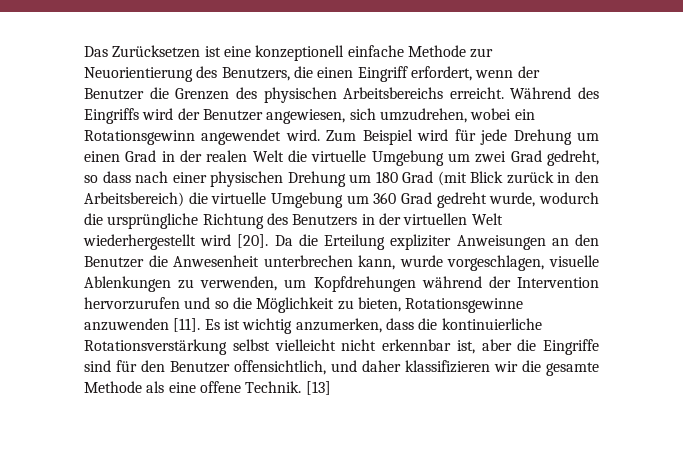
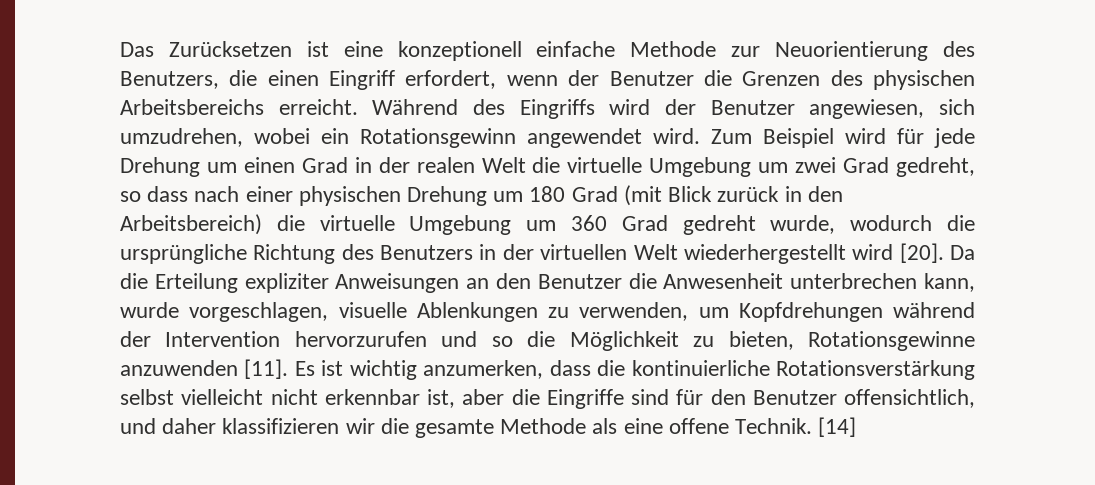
[305,381,331,395] [13] -> [818,417,857,437] [14]

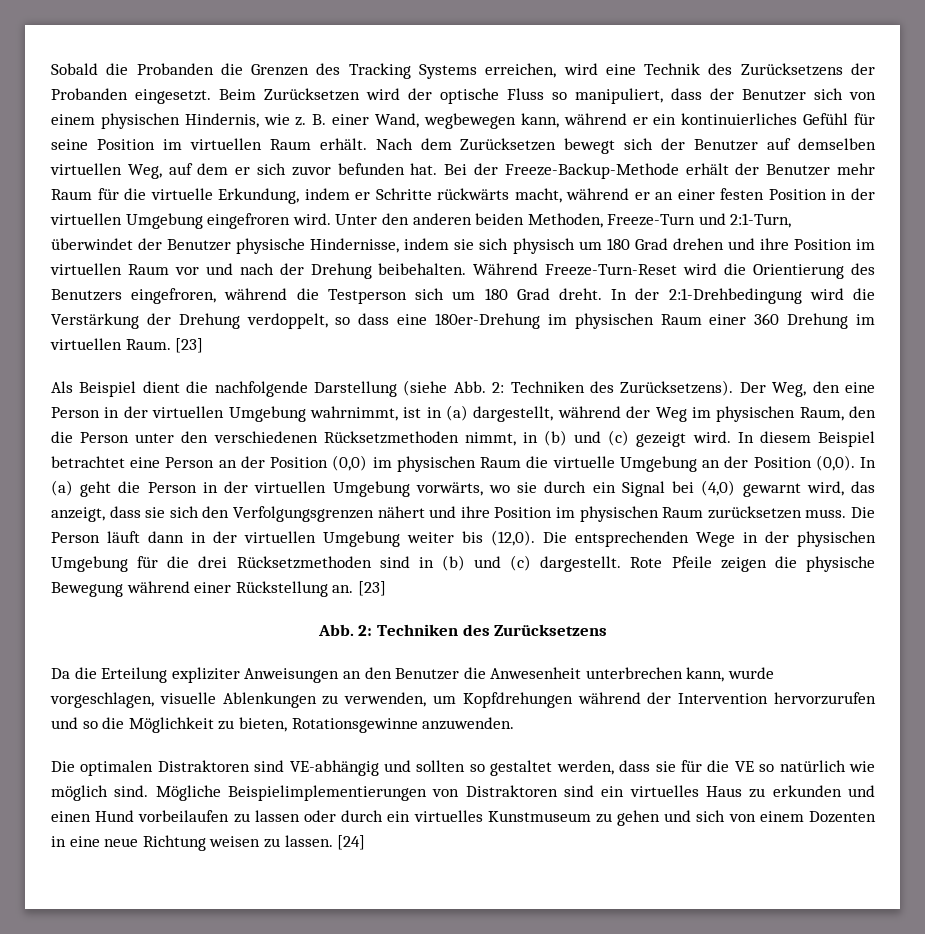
[120,41,975,61] [120,70,976,90] [120,99,975,119] [120,128,975,148] [120,157,976,177] [120,185,843,206] [120,214,975,235] [120,243,944,264] Das Zurücksetzen ist eine konzeptionell einfache Methode zur Neuorientierung des Benutzers, die einen Eingriff erfordert, wenn der Benutzer die Grenzen des physischen Arbeitsbereichs erreicht. Während des Eingriffs wird der Benutzer angewiesen, sich umzudrehen, wobei ein Rotationsgewinn angewendet wird. Zum Beispiel wird für jede Drehung um einen Grad in der realen Welt die virtuelle Umgebung um zwei Grad gedreht, so dass nach einer physischen Drehung um 180 Grad (mit Blick zurück in den Arbeitsbereich) die virtuelle Umgebung um 360 Grad gedreht wurde, wodurch die ursprüngliche Richtung des Benutzers in der virtuellen Welt wiederhergestellt wird [20]. -> [51,63,876,79] [51,88,876,104] [51,113,876,129] [51,138,877,154] [50,163,875,179] [51,188,875,204] [50,213,792,229] [51,238,875,254] [50,263,875,279] [51,288,875,304] [51,313,875,329] [50,338,204,353] [51,380,875,397] [51,405,876,422] [51,430,875,447] [51,455,877,472] [51,480,875,497] [51,506,876,522] [51,530,876,547] [51,555,875,572] [51,581,386,597] [317,624,608,636] Sobald die Probanden die Grenzen des Tracking Systems erreichen, wird eine Technik des Zurücksetzens der Probanden eingesetzt. Beim Zurücksetzen wird der optische Fluss so manipuliert, dass der Benutzer sich von einem physischen Hindernis, wie z. B. einer Wand, wegbewegen kann, während er ein kontinuierliches Gefühl für seine Position im virtuellen Raum erhält. Nach dem Zurücksetzen bewegt sich der Benutzer auf demselben virtuellen Weg, auf dem er sich zuvor befunden hat. Bei der Freeze-Backup-Methode erhält der Benutzer mehr Raum für die virtuelle Erkundung, indem er Schritte rückwärts macht, während er an einer festen Position in der virtuellen Umgebung eingefroren wird. Unter den anderen beiden Methoden, Freeze-Turn und 2:1-Turn, überwindet der Benutzer physische Hindernisse, indem sie sich physisch um 180 Grad drehen und ihre Position im virtuellen Raum vor und nach der Drehung beibehalten. Während Freeze-Turn-Reset wird die Orientierung des Benutzers eingefroren, während die Testperson sich um 180 Grad dreht. In der 2:1-Drehbedingung wird die Verstärkung der Drehung verdoppelt, so dass eine 180er-Drehung im physischen Raum einer 360 Drehung im virtuellen Raum. [23] // Als Beispiel dient die nachfolgende Darstellung (siehe Abb. 2: Techniken des Zurücksetzens). Der Weg, den eine Person in der virtuellen Umgebung wahrnimmt, ist in (a) dargestellt, während der Weg im physischen Raum, den die Person unter den verschiedenen Rücksetzmethoden nimmt, in (b) und (c) gezeigt wird. In diesem Beispiel betrachtet eine Person an der Position (0,0) im physischen Raum die virtuelle Umgebung an der Position (0,0). In (a) geht die Person in der virtuellen Umgebung vorwärts, wo sie durch ein Signal bei (4,0) gewarnt wird, das anzeigt, dass sie sich den Verfolgungsgrenzen nähert und ihre Position im physischen Raum zurücksetzen muss. Die Person läuft dann in der virtuellen Umgebung weiter bis (12,0). Die entsprechenden Wege in der physischen Umgebung für die drei Rücksetzmethoden sind in (b) und (c) dargestellt. Rote Pfeile zeigen die physische Bewegung während einer Rückstellung an. [23] // Abb. 2: Techniken des Zurücksetzens //
[120,359,976,380] [120,389,975,409] [120,417,857,438] anzuwenden [11]. Es ist wichtig anzumerken, dass die kontinuierliche Rotationsverstärkung selbst vielleicht nicht erkennbar ist, aber die Eingriffe sind für den Benutzer offensichtlich, und daher klassifizieren wir die gesamte Methode als eine offene Technik. [14] -> [422,717,515,730] [51,760,875,776] [51,785,876,801] [51,810,876,826] [51,835,366,851] anzuwenden. // Die optimalen Distraktoren sind VE-abhängig und sollten so gestaltet werden, dass sie für die VE so natürlich wie möglich sind. Mögliche Beispielimplementierungen von Distraktoren sind ein virtuelles Haus zu erkunden und einen Hund vorbeilaufen zu lassen oder durch ein virtuelles Kunstmuseum zu gehen und sich von einem Dozenten in eine neue Richtung weisen zu lassen. [24]

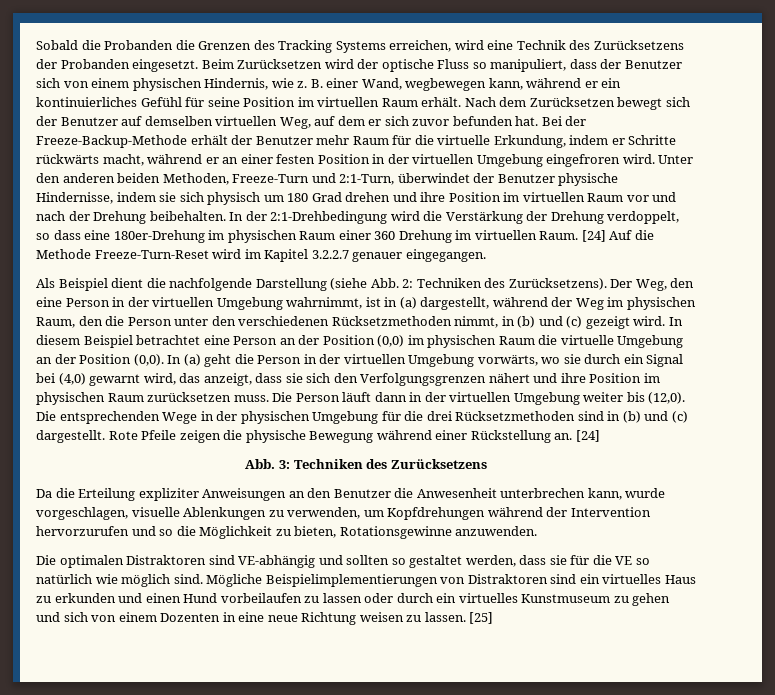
[473,263,875,279] [51,288,602,304] Während Freeze-Turn-Reset wird die Orientierung des Benutzers eingefroren, während die Testperson sich um 180 Grad dreht. -> (226, 216) none
[175,338,204,353] [23] -> [581,230,654,242] [36,249,486,262] [24] Auf die Methode Freeze-Turn-Reset wird im Kapitel 3.2.2.7 genauer eingegangen.
[357,581,386,596] [317,624,373,636] [23] // Abb. 2: -> [575,430,600,442] [245,459,290,469] [24] // Abb. 3:
[337,835,366,850] [24] -> [469,612,494,624] [25]

